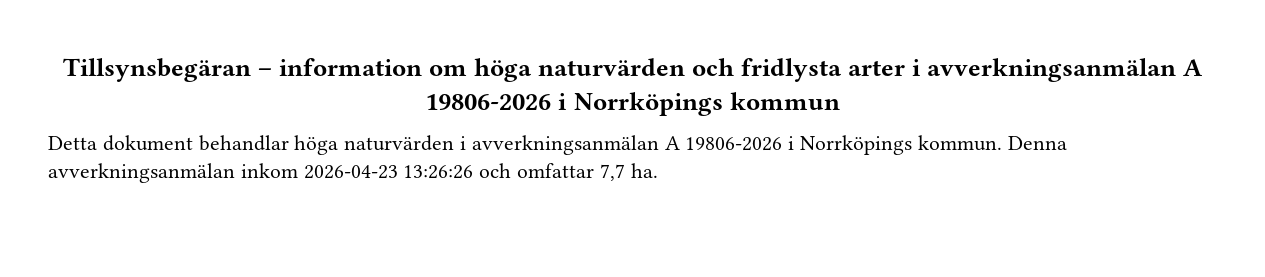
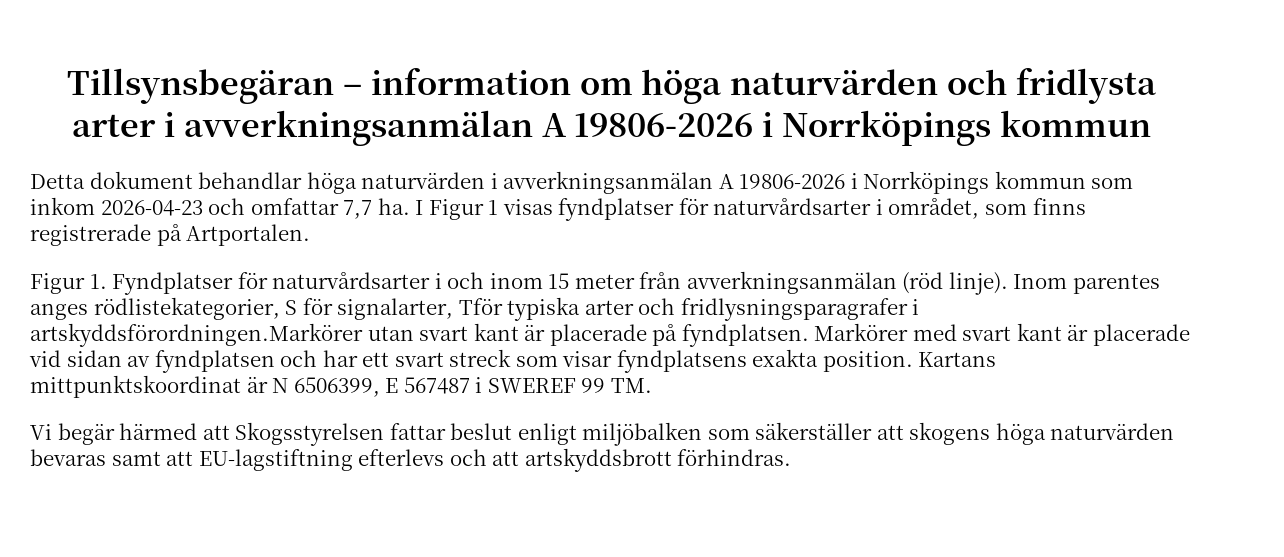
[917,135,1067,151] [48,163,235,183] kommun. Denna avverkningsanmälan -> [994,171,1134,189] kommun som
[403,165,474,179] 13:26:26 -> (203, 208) none
(658, 170) none -> [415,198,1086,221] [30,224,311,246] [30,271,1161,295] [30,297,920,321] [30,323,1190,347] [29,349,997,373] [30,375,652,398] [30,422,1175,446] [30,448,792,472] I Figur 1 visas fyndplatser för naturvårdsarter i området, som finns registrerade på Artportalen. // Figur 1. Fyndplatser för naturvårdsarter i och inom 15 meter från avverkningsanmälan (röd linje). Inom parentes anges rödlistekategorier, S för signalarter, Tför typiska arter och fridlysningsparagrafer i artskyddsförordningen.Markörer utan svart kant är placerade på fyndplatsen. Markörer med svart kant är placerade vid sidan av fyndplatsen och har ett svart streck som visar fyndplatsens exakta position. Kartans mittpunktskoordinat är N 6506399, E 567487 i SWEREF 99 TM. // Vi begär härmed att Skogsstyrelsen fattar beslut enligt miljöbalken som säkerställer att skogens höga naturvärden bevaras samt att EU-lagstiftning efterlevs och att artskyddsbrott förhindras.

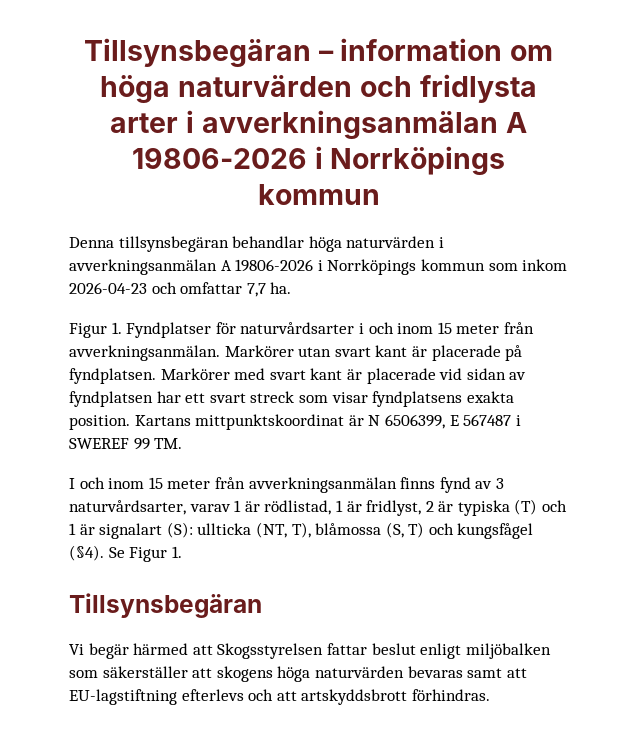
[30,171,193,189] Detta dokument -> [69,236,229,252] Denna tillsynsbegäran
[415,198,1086,221] [30,224,311,246] I Figur 1 visas fyndplatser för naturvårdsarter i området, som finns registrerade på Artportalen. -> (292, 288) none
[686,271,1161,295] [30,297,920,321] [30,323,363,347] avverkningsanmälan (röd linje). Inom parentes anges rödlistekategorier, S för signalarter, Tför typiska arter och fridlysningsparagrafer i artskyddsförordningen.Markörer -> [69,345,294,361] avverkningsanmälan. Markörer
[280,350,318,367] och -> (153, 399) none
(652, 385) none -> [69,477,504,493] [69,499,568,516] [69,522,534,539] [69,545,182,562] [69,593,262,618] // I och inom 15 meter från avverkningsanmälan finns fynd av 3 naturvårdsarter, varav 1 är rödlistad, 1 är fridlyst, 2 är typiska (T) och 1 är signalart (S): ullticka (NT, T), blåmossa (S, T) och kungsfågel (§4). Se Figur 1. // Tillsynsbegäran

